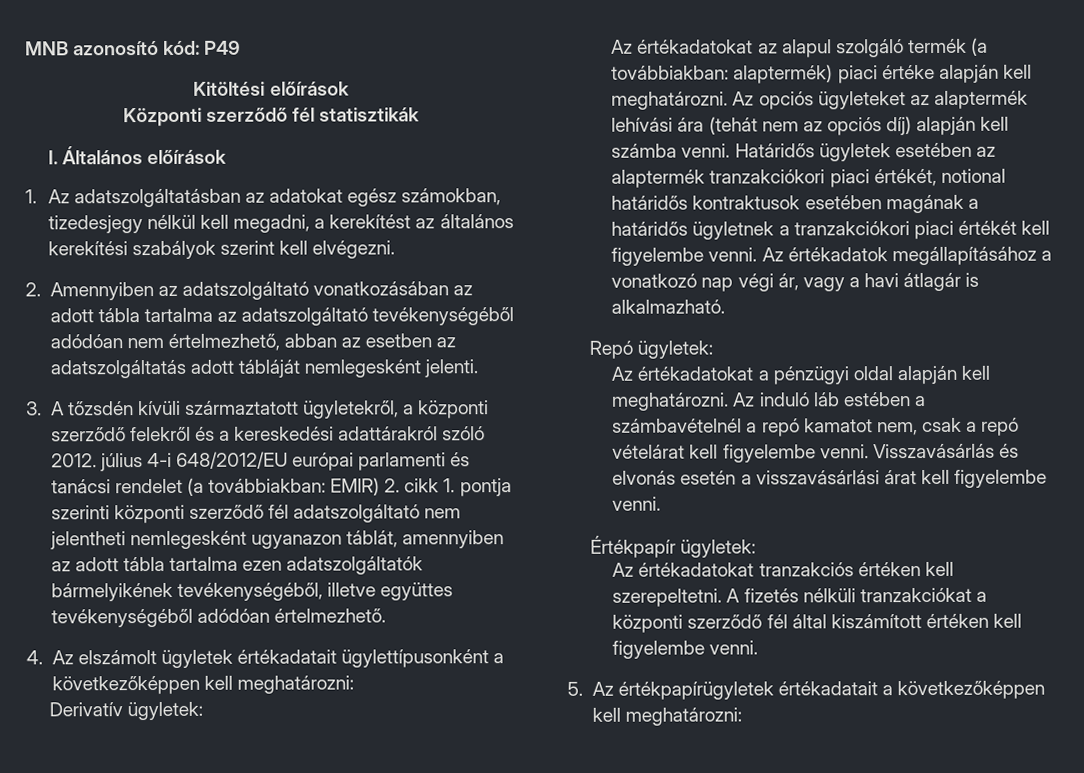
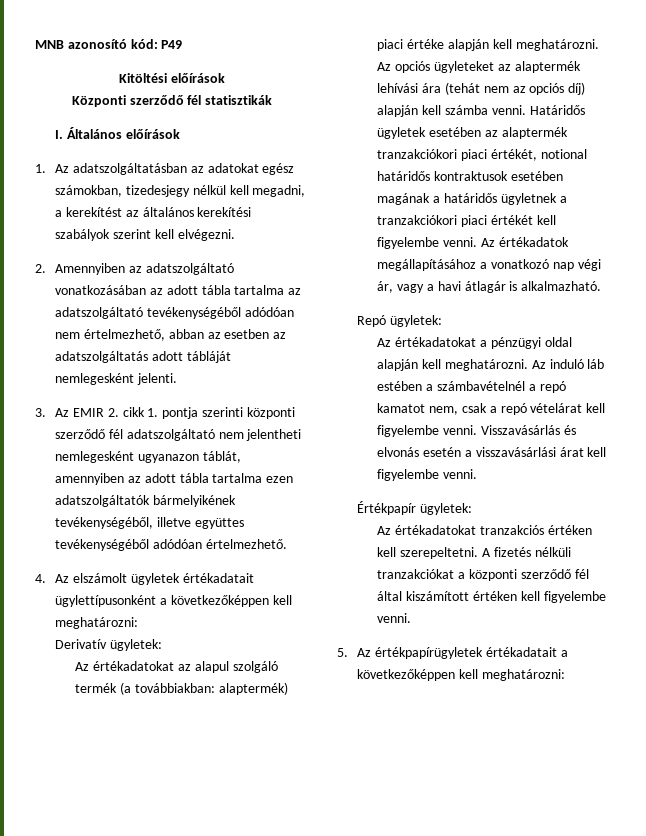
[50,400,490,419] [50,426,486,442] [50,451,471,472] [50,477,381,496] A tőzsdén kívüli származtatott ügyletekről, a központi szerződő felekről és a kereskedési adattárakról szóló 2012. július 4-i 648/2012/EU európai parlamenti és tanácsi rendelet (a továbbiakban: EMIR) -> [55,408,105,417] Az EMIR

